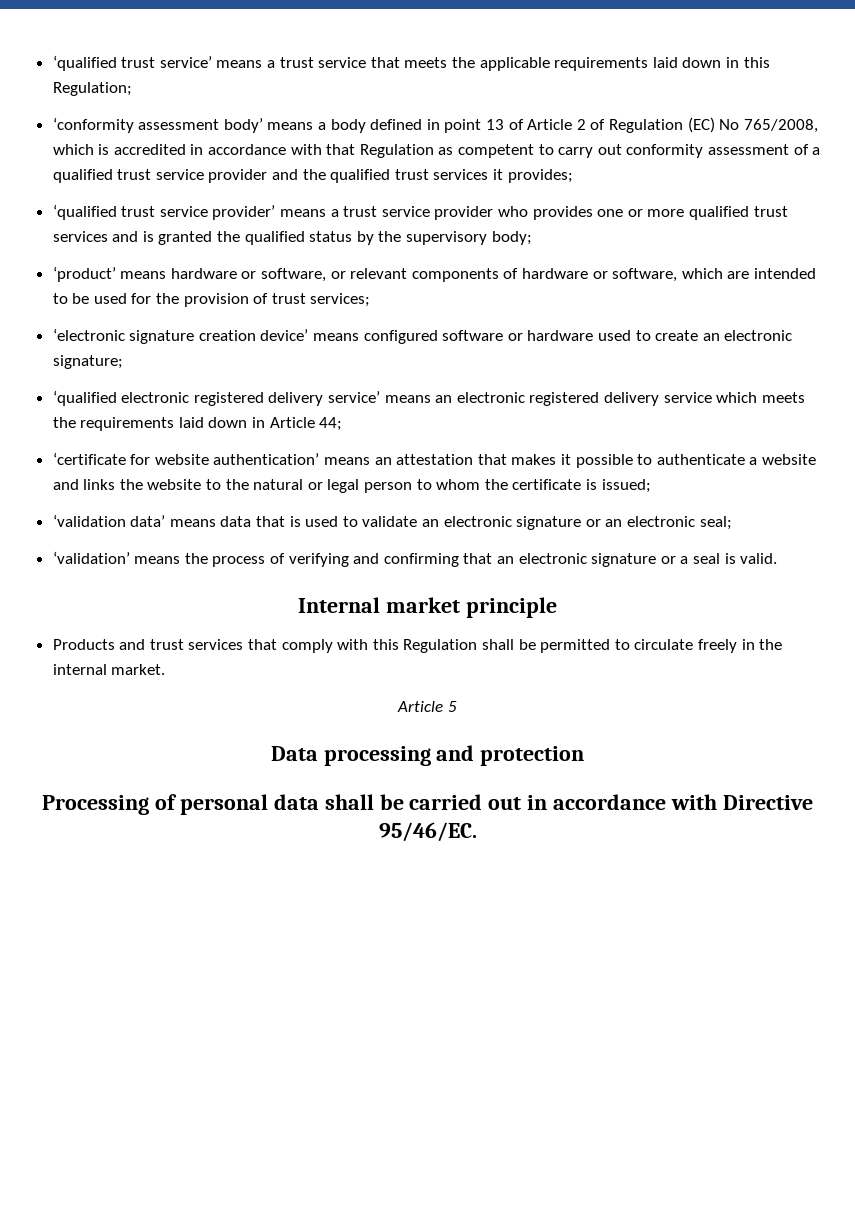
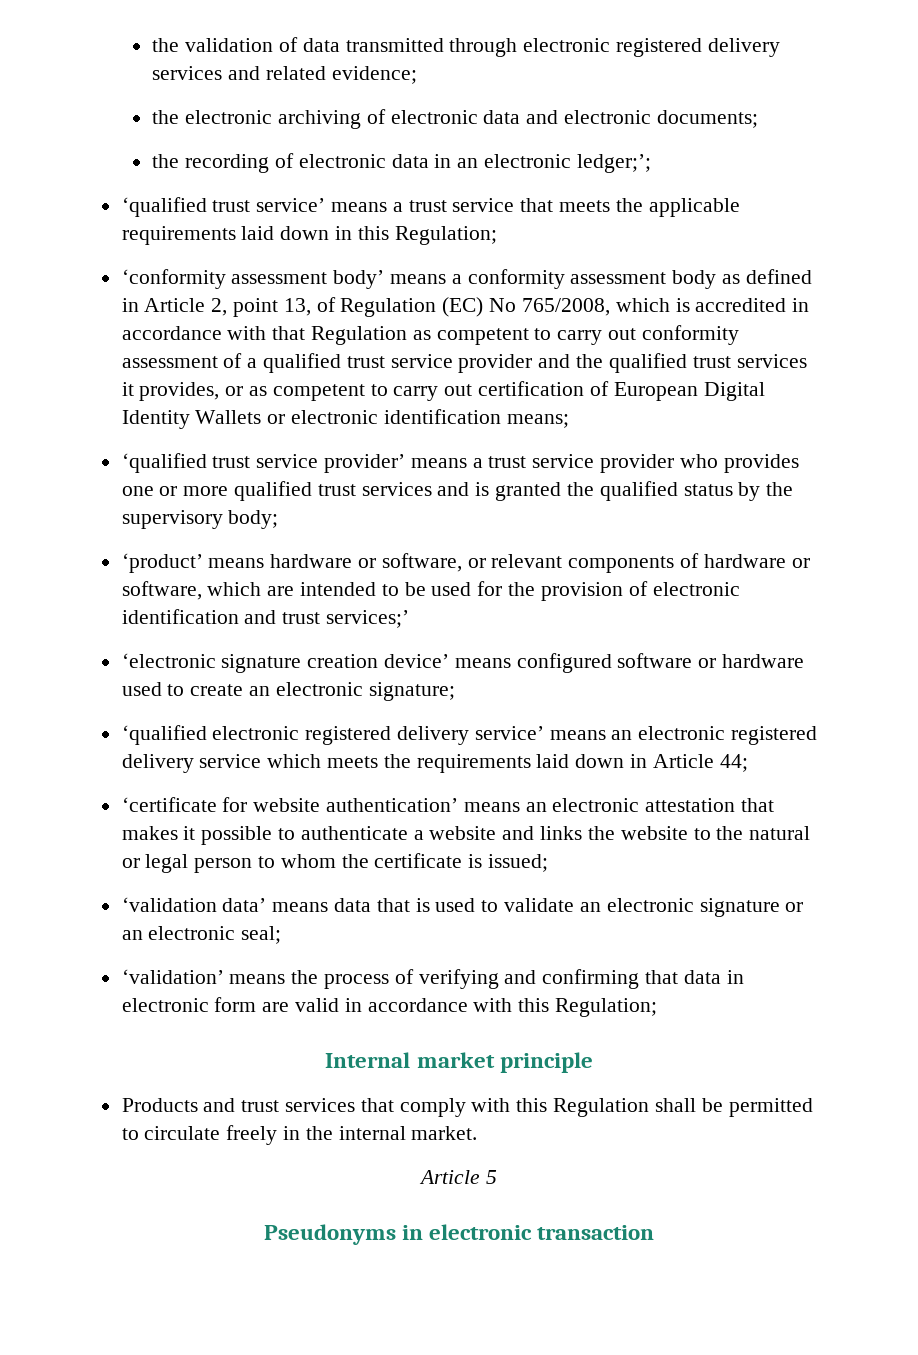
(52, 63) none -> [152,37,780,57] [152,66,417,84] [152,109,758,129] [152,153,651,173] the validation of data transmitted through electronic registered delivery services and related evidence; // the electronic archiving of electronic data and electronic documents; // the recording of electronic data in an electronic ledger;’; //
[330,119,586,133] body defined in point 13 of Article 2 -> [467,269,812,289] [121,298,311,317] conformity assessment body as defined in Article 2, point 13,
[507,169,573,183] provides; -> [139,381,765,401] [121,409,569,429] provides, or as competent to carry out certification of European Digital Identity Wallets or electronic identification means;
[271,293,371,307] trust services; -> [652,582,740,596] [121,609,410,628] electronic identification and trust services;’
(392, 461) none -> [552,798,640,812] electronic
[497,553,778,567] an electronic signature or a seal is valid. -> [683,970,744,984] [121,997,658,1017] data in electronic form are valid in accordance with this Regulation;
[270,745,585,766] [41,794,814,815] [378,822,477,842] Data processing and protection // Processing of personal data shall be carried out in accordance with Directive 95/46/EC. -> [263,1224,655,1245] Pseudonyms in electronic transaction

